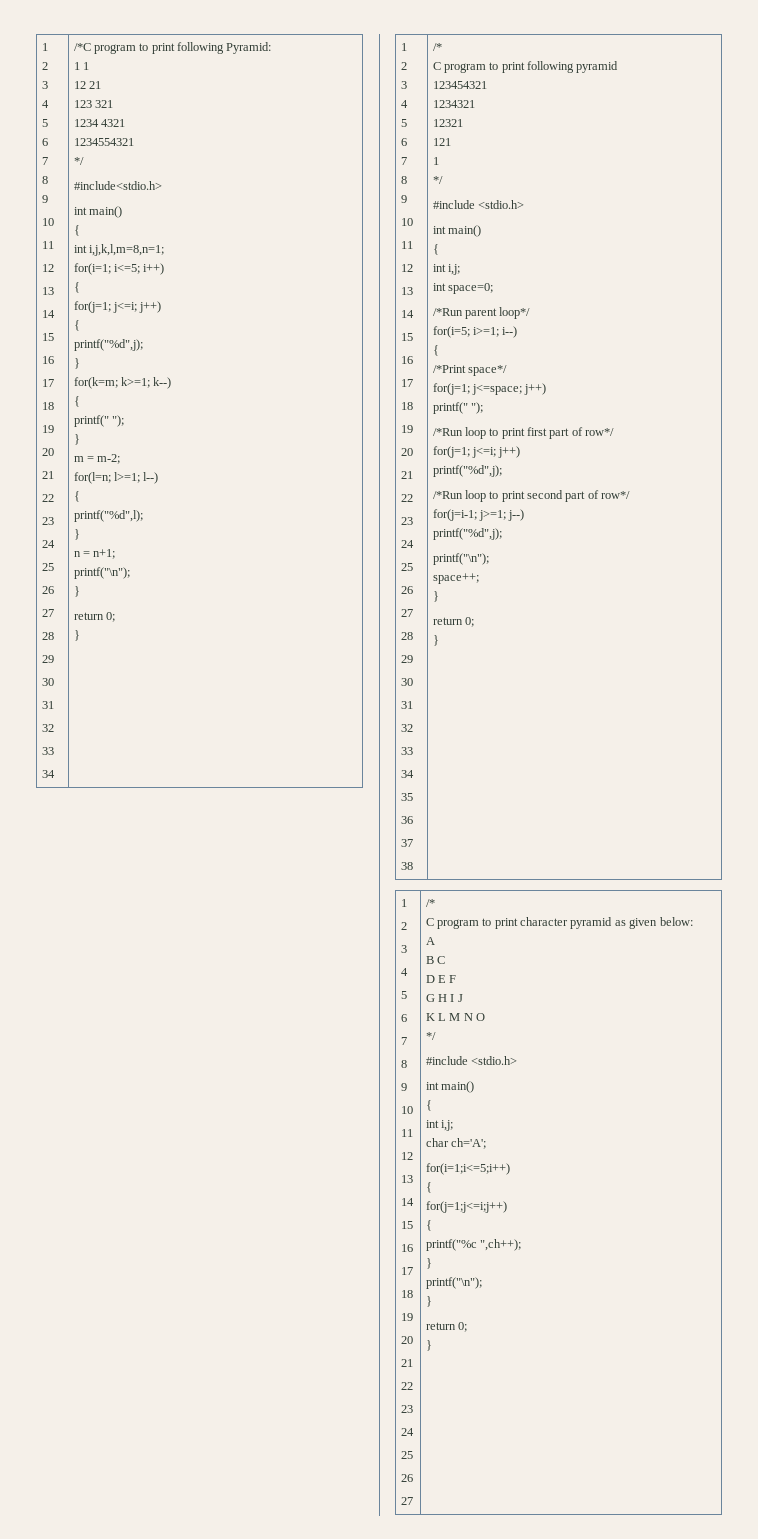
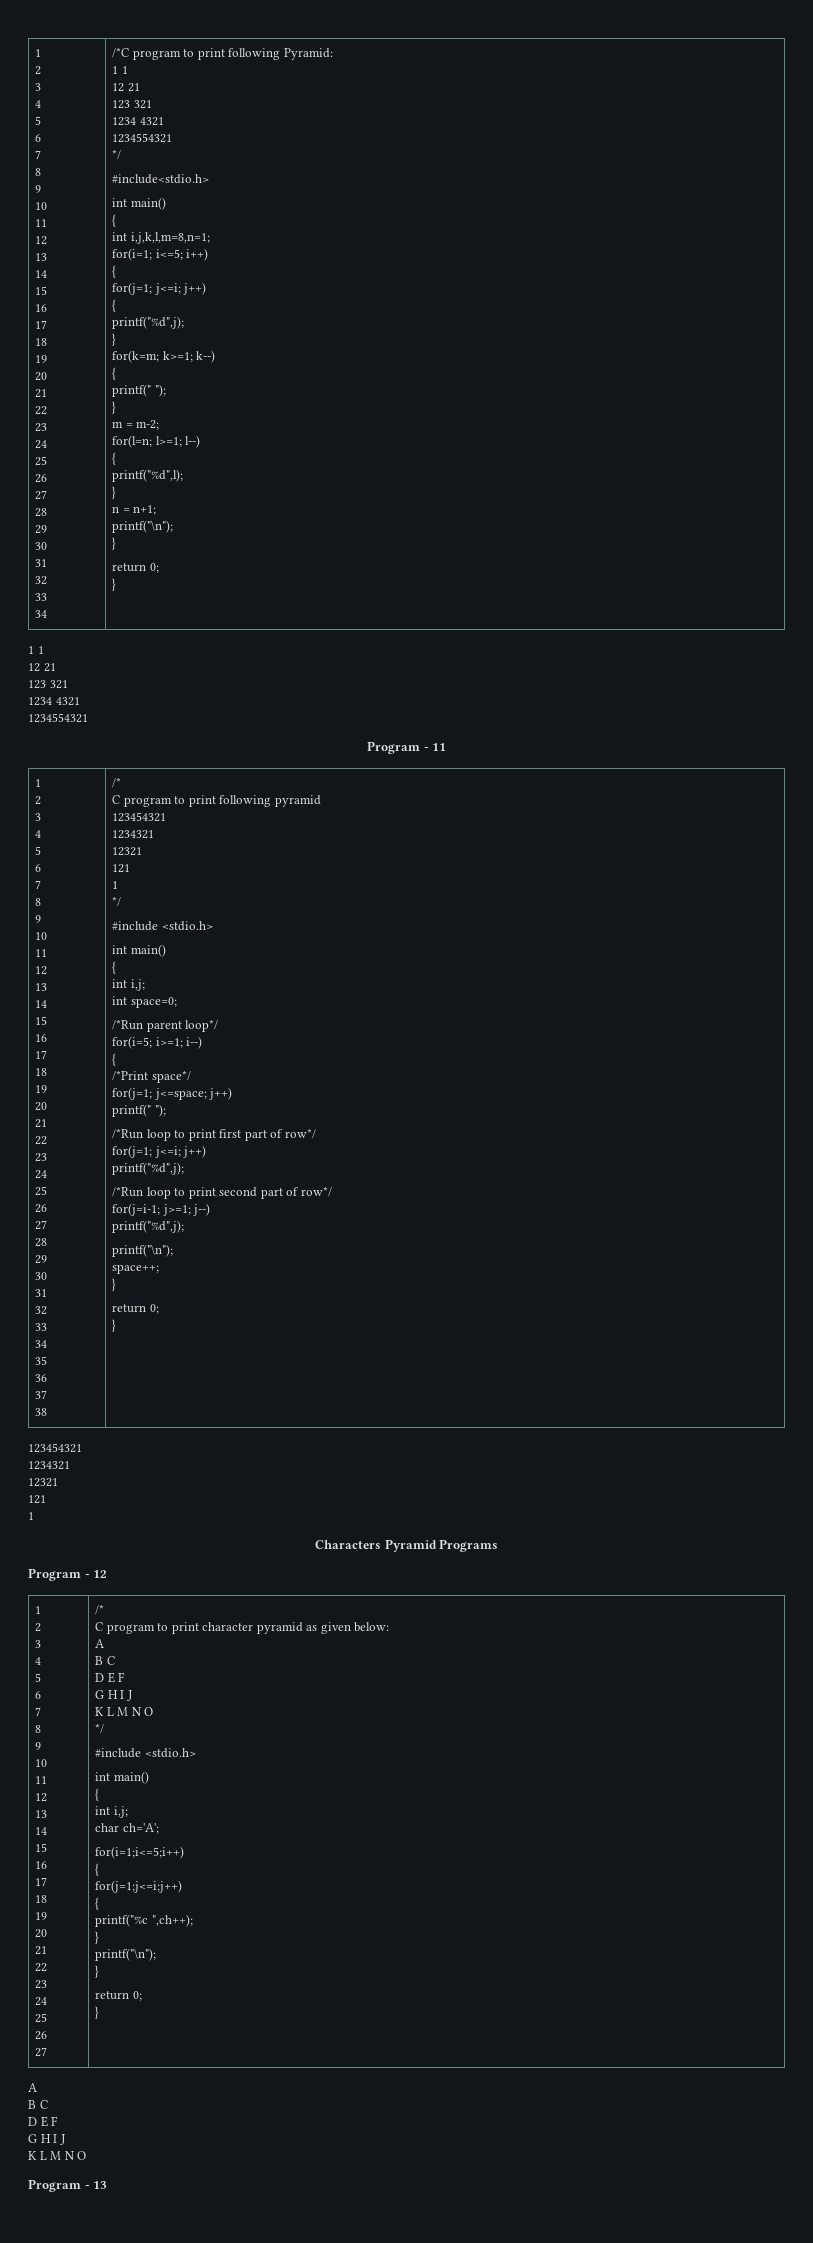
(80, 635) none -> [28,646,44,654] [28,663,56,672] [28,680,68,689] [28,697,80,706] [28,713,88,723] [366,741,447,754] // 1 1 // 12 21 // 123 321 // 1234 4321 // 1234554321 // Program - 11
(439, 640) none -> [28,1443,82,1453] [28,1461,70,1470] [28,1478,58,1487] [28,1495,46,1504] [28,1512,34,1520] [314,1539,499,1552] [28,1568,108,1581] // 123454321 // 1234321 // 12321 // 121 // 1 // Characters Pyramid Programs // Program - 12
(432, 1345) none -> [28,2083,37,2092] [28,2100,48,2109] [28,2116,59,2127] [28,2134,66,2145] [28,2151,87,2160] [28,2179,108,2192] // A // B C // D E F // G H I J // K L M N O // Program - 13

